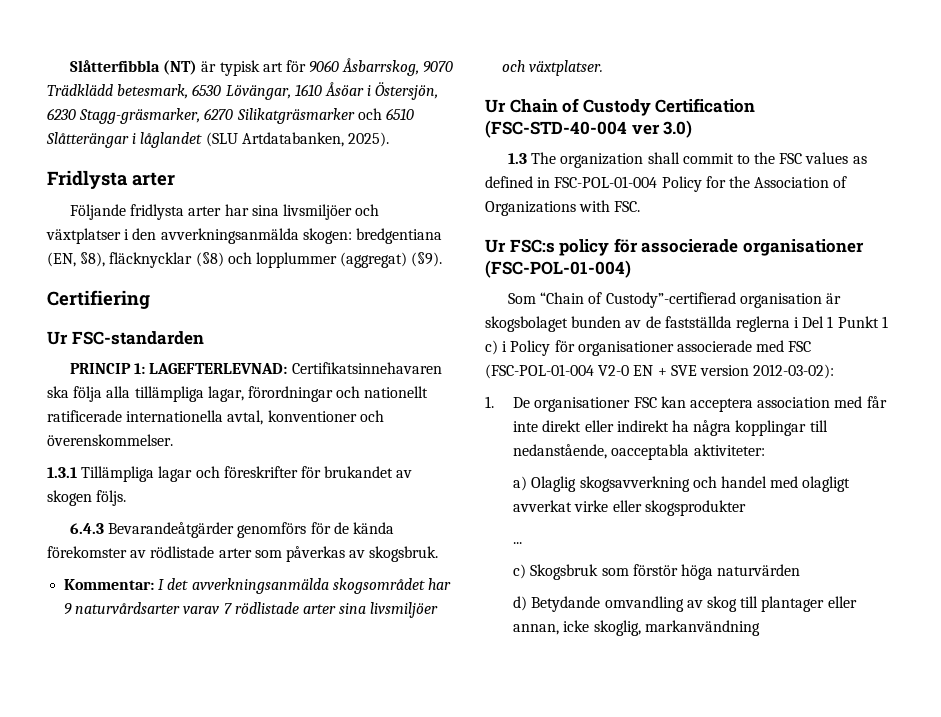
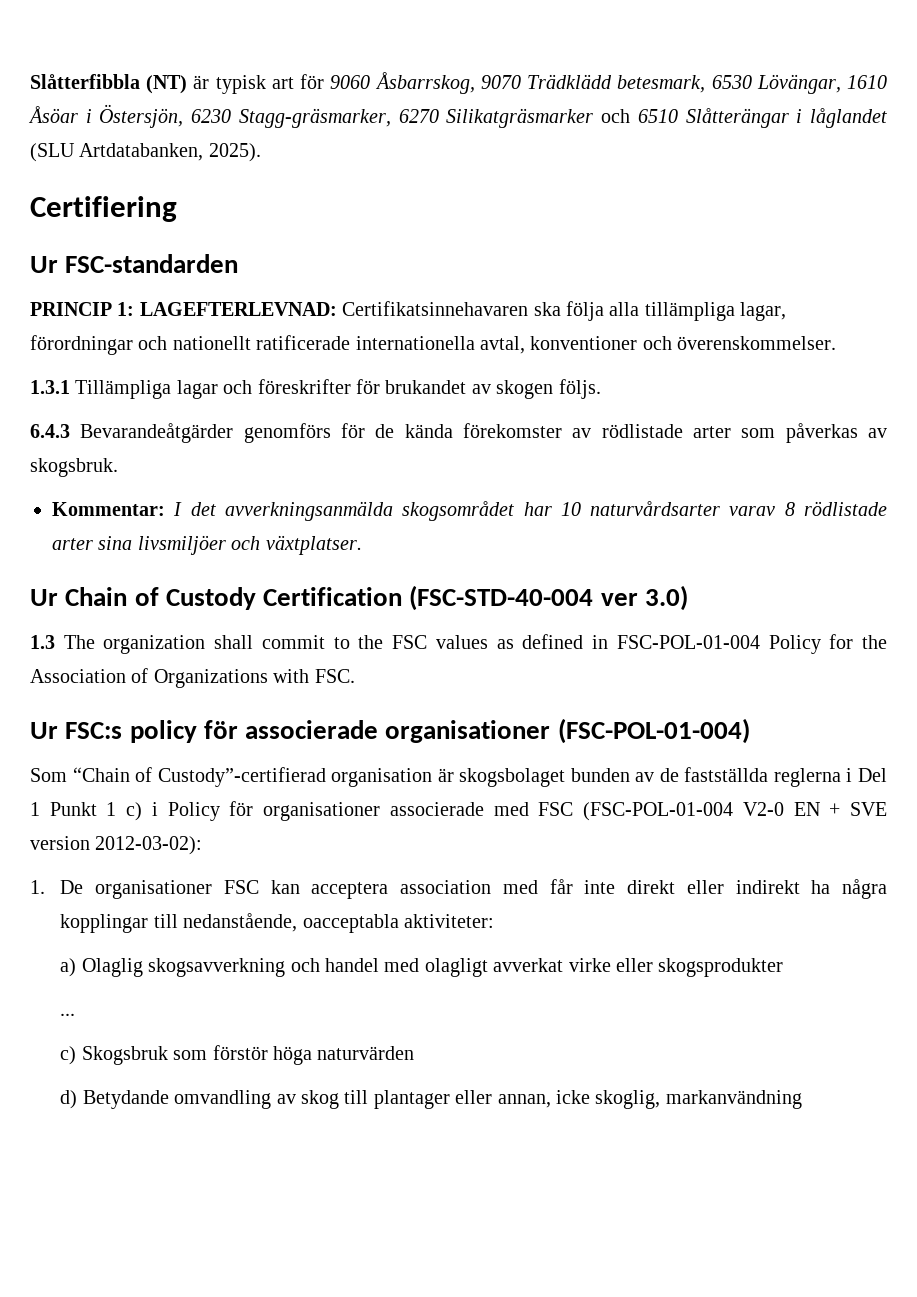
[47,170,175,189] [69,204,380,220] [46,228,442,244] [47,252,443,268] // Fridlysta arter // Följande fridlysta arter har sina livsmiljöer och växtplatser i den avverkningsanmälda skogen: bredgentiana (EN, §8), fläcknycklar (§8) och lopplummer (aggregat) (§9). -> (261, 152) none
[64,603,73,615] 9 -> [560,502,581,516] 10
[223,603,232,614] 7 -> [784,502,795,516] 8

